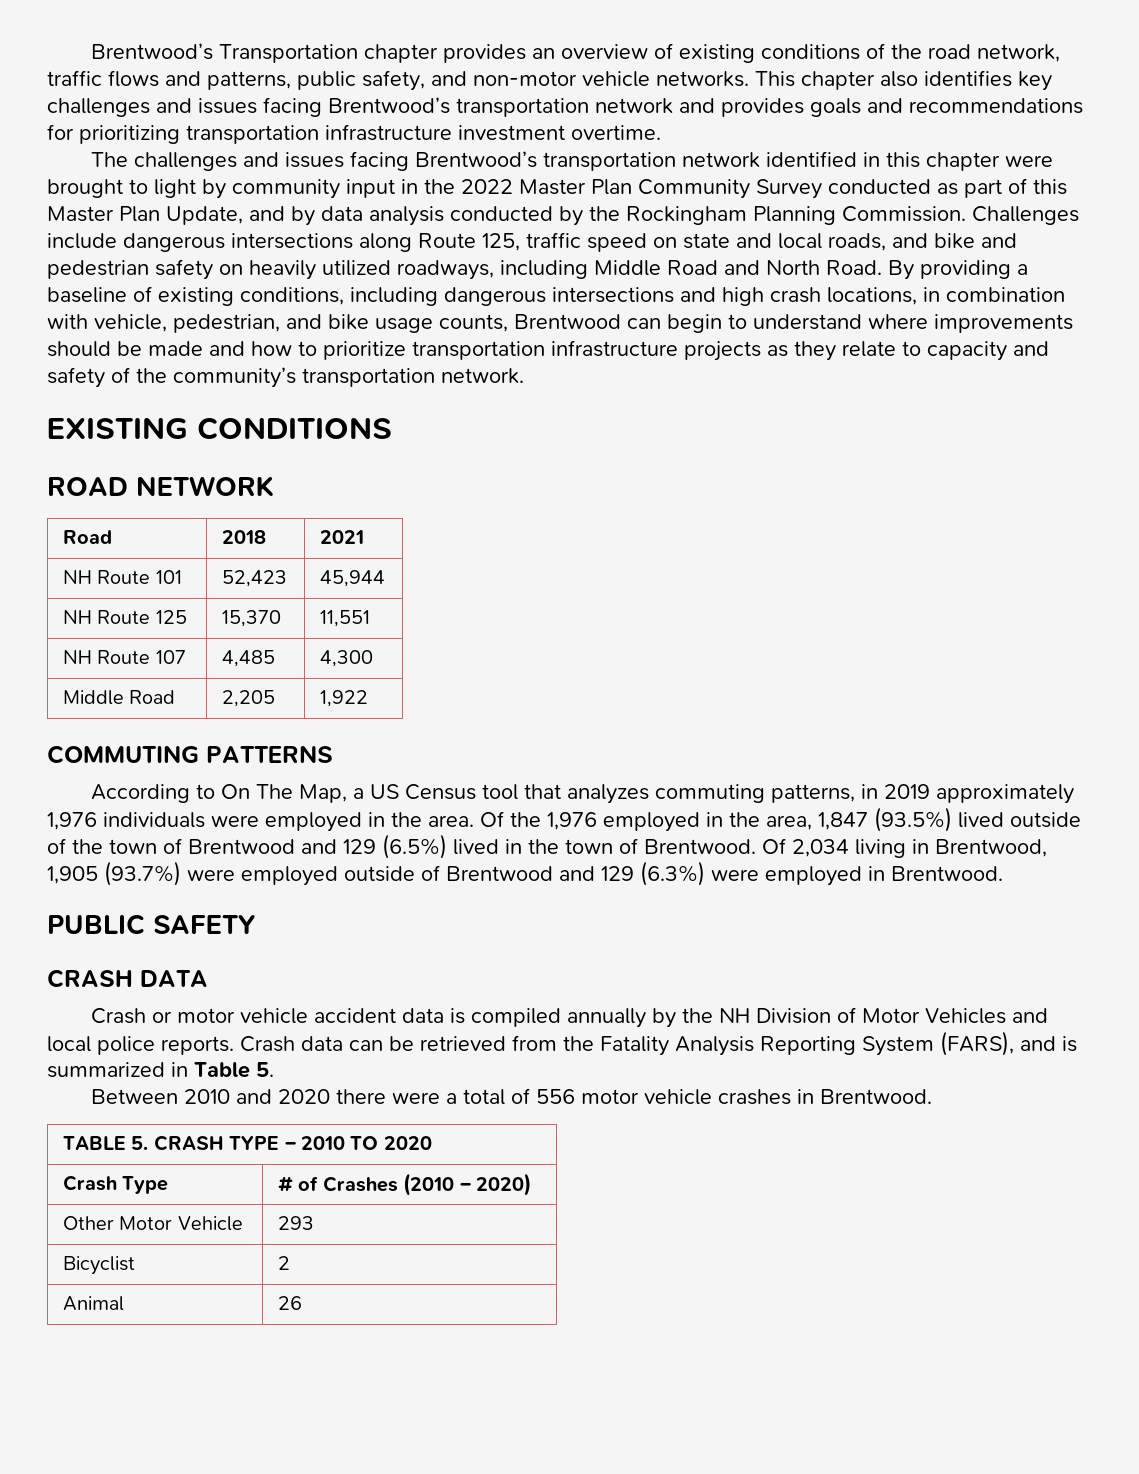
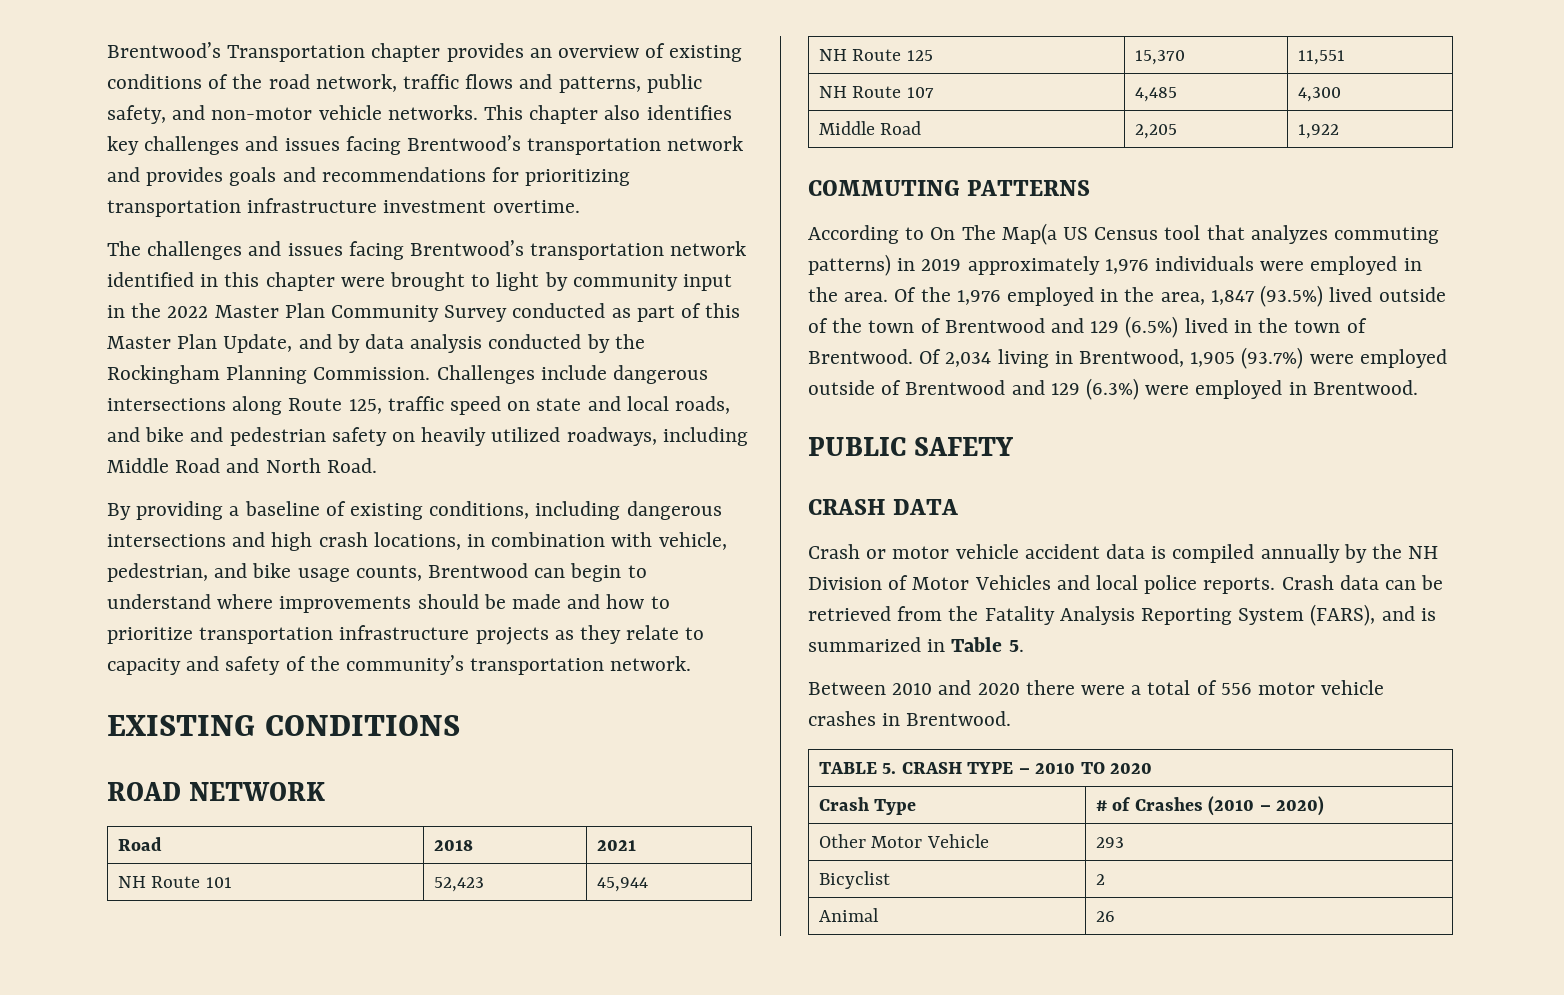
(882, 267) none -> (377, 465) //
[298,784,364,803] Map, a -> [1001,223,1057,245] Map(a
[770,784,855,803] patterns, -> [808,254,891,276] patterns)

